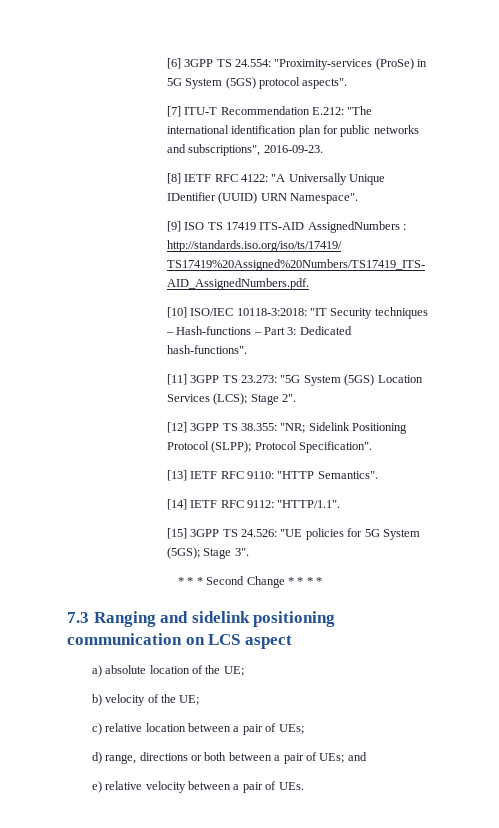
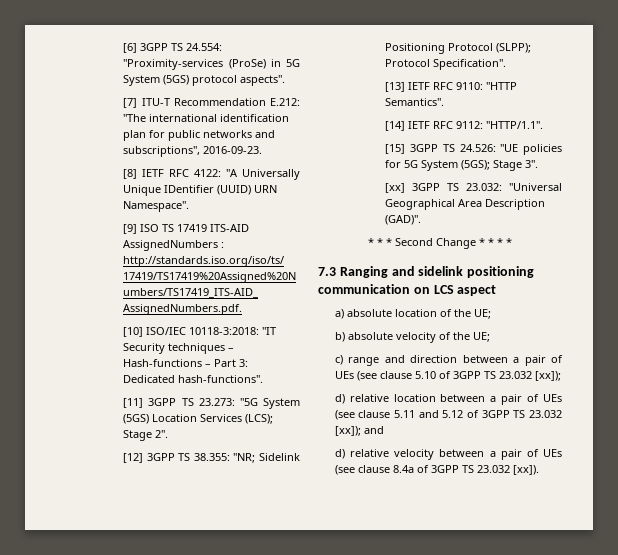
(249, 552) none -> [385,183,562,193] [385,199,546,210] [385,215,422,225] // [xx] 3GPP TS 23.032: "Universal Geographical Area Description (GAD)".
(102, 700) none -> [347,332,393,340] absolute
(102, 729) none -> [348,355,563,366] [334,371,561,381] [334,394,345,404] range and direction between a pair of UEs (see clause 5.10 of 3GPP TS 23.032 [xx]); // d)
[278,724,304,734] [91,752,367,764] [91,781,102,793] UEs; // d) range, directions or both between a pair of UEs; and // e) -> [543,394,562,402] [334,410,562,420] [334,426,384,436] [334,449,345,459] UEs (see clause 5.11 and 5.12 of 3GPP TS 23.032 [xx]); and // d)
[278,782,304,790] UEs. -> [543,449,562,457] [334,465,539,475] UEs (see clause 8.4a of 3GPP TS 23.032 [xx]).

